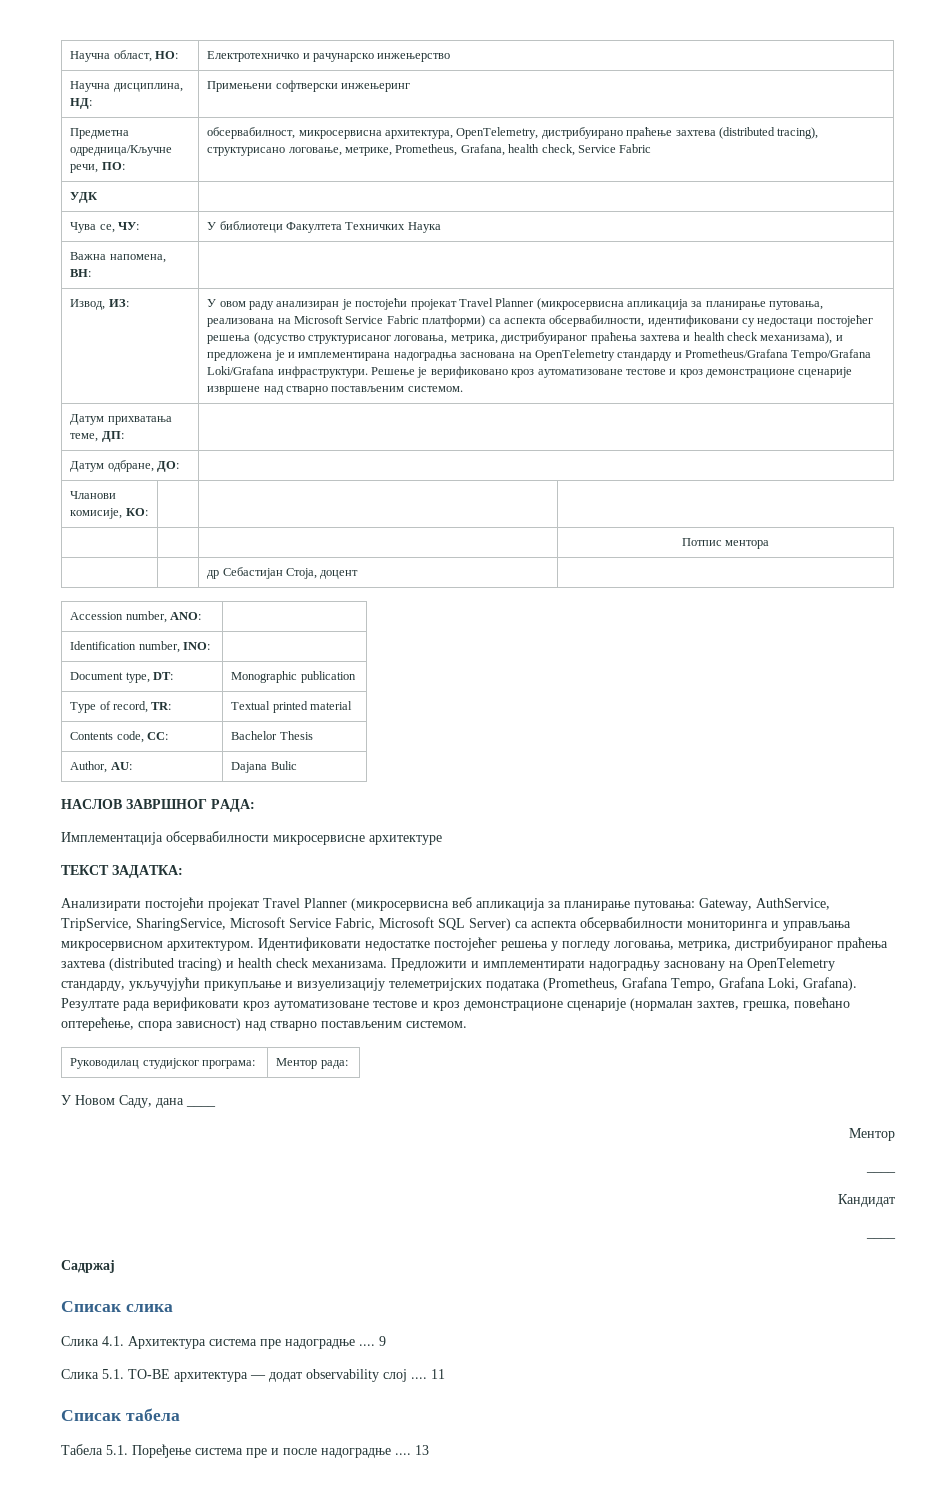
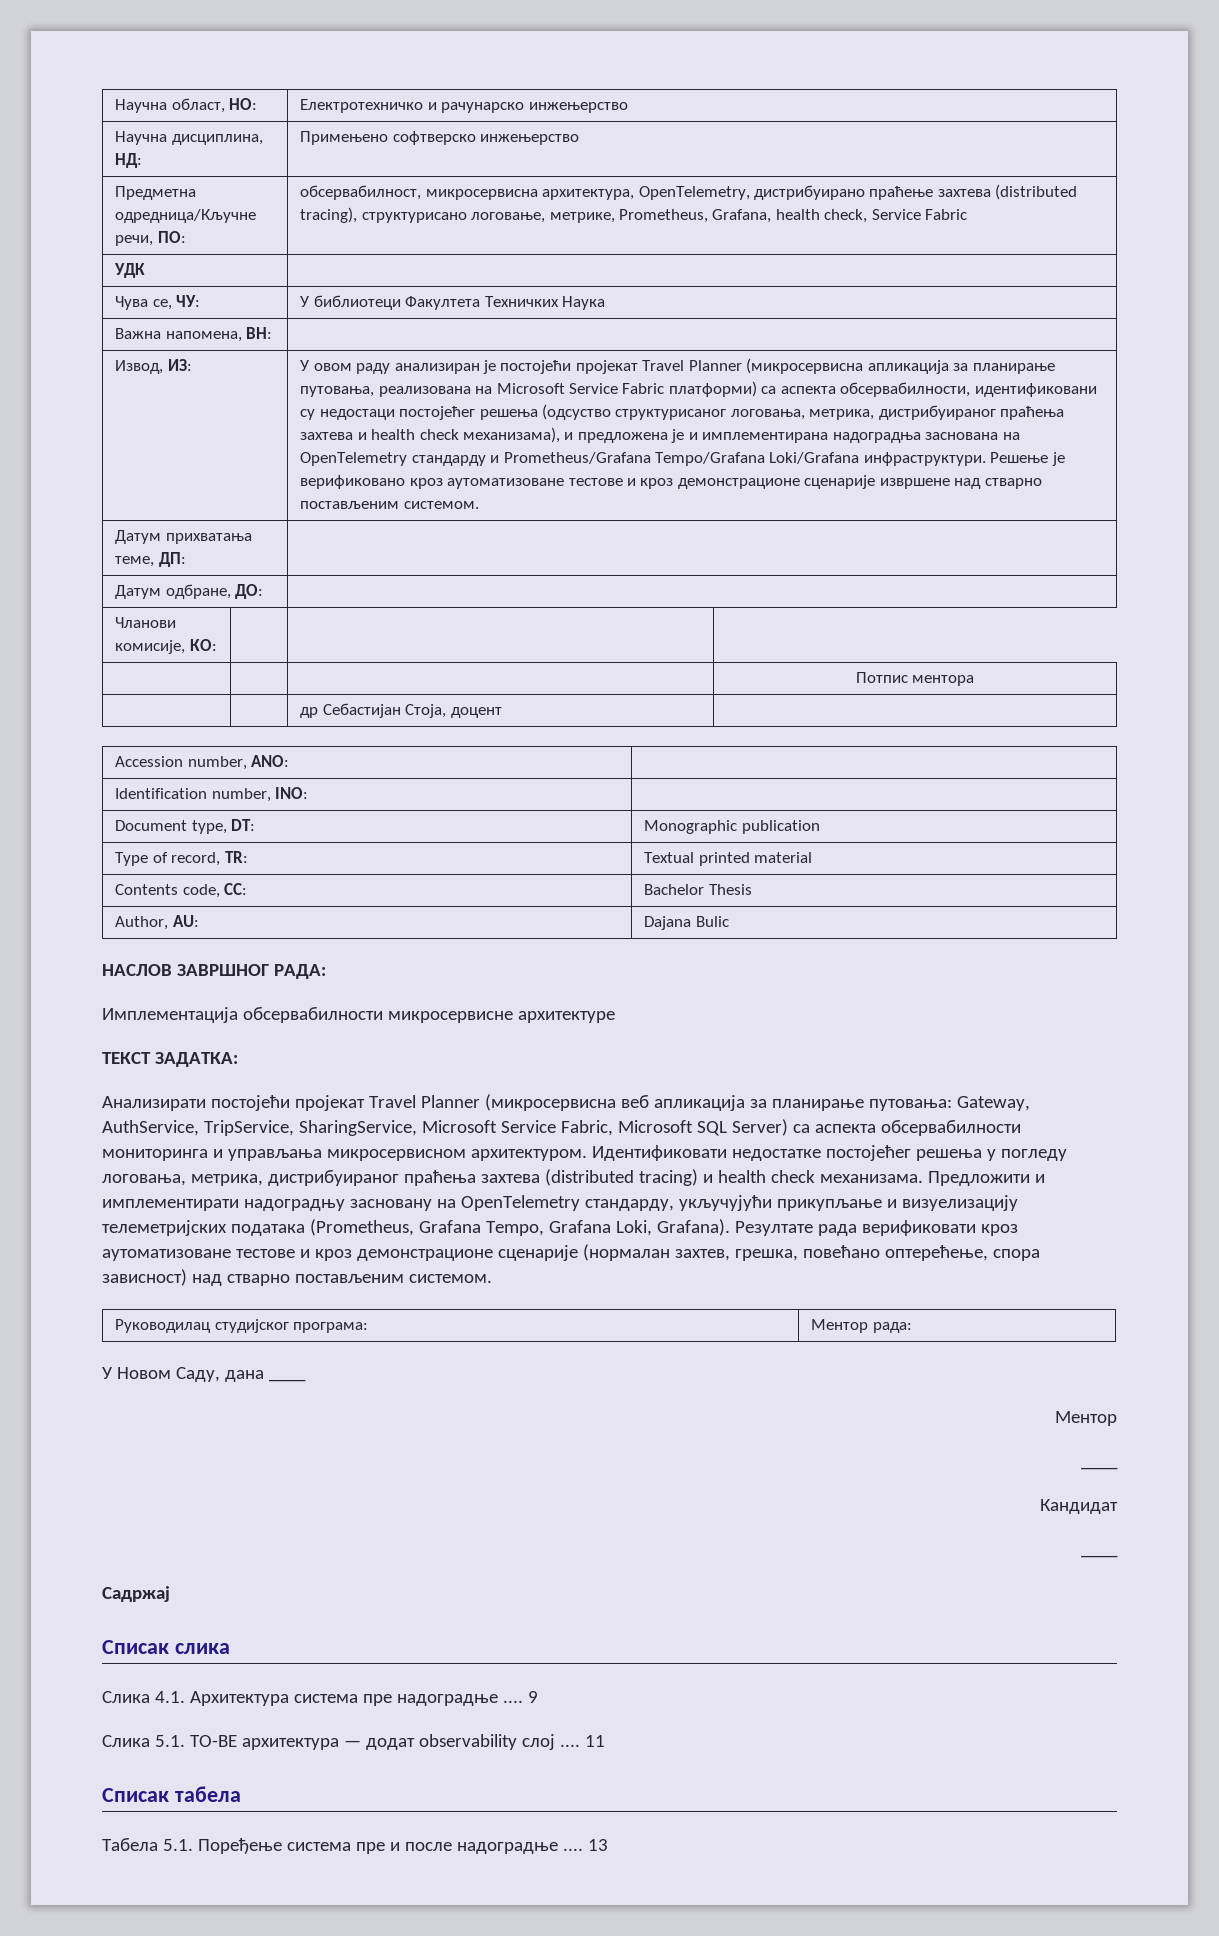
[207,80,411,92] Примењени софтверски инжењеринг -> [300,131,580,145] Примењено софтверско инжењерство

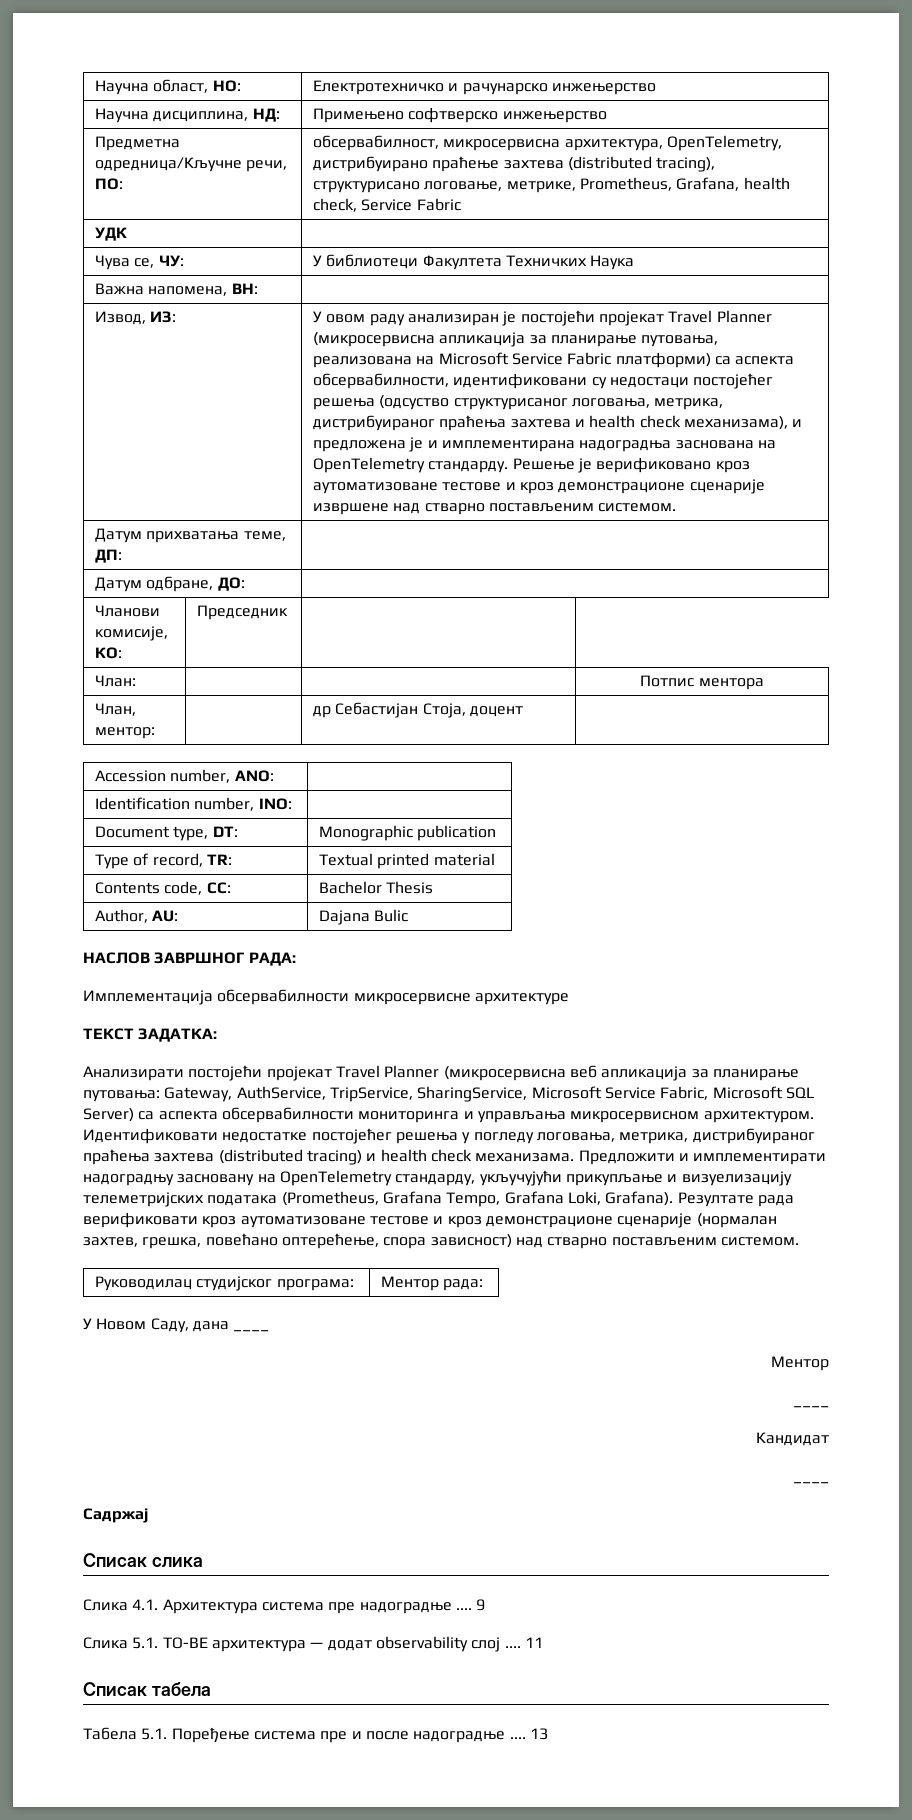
[411,452,986,466] стандарду и Prometheus/Grafana Tempo/Grafana Loki/Grafana инфраструктури. -> [428,461,509,473] стандарду.
(217, 645) | // -> [197,605,289,620] [95,675,137,687] Председник | // Члан:
(975, 680) none -> [95,703,137,716] [95,727,156,739] Члан, ментор:

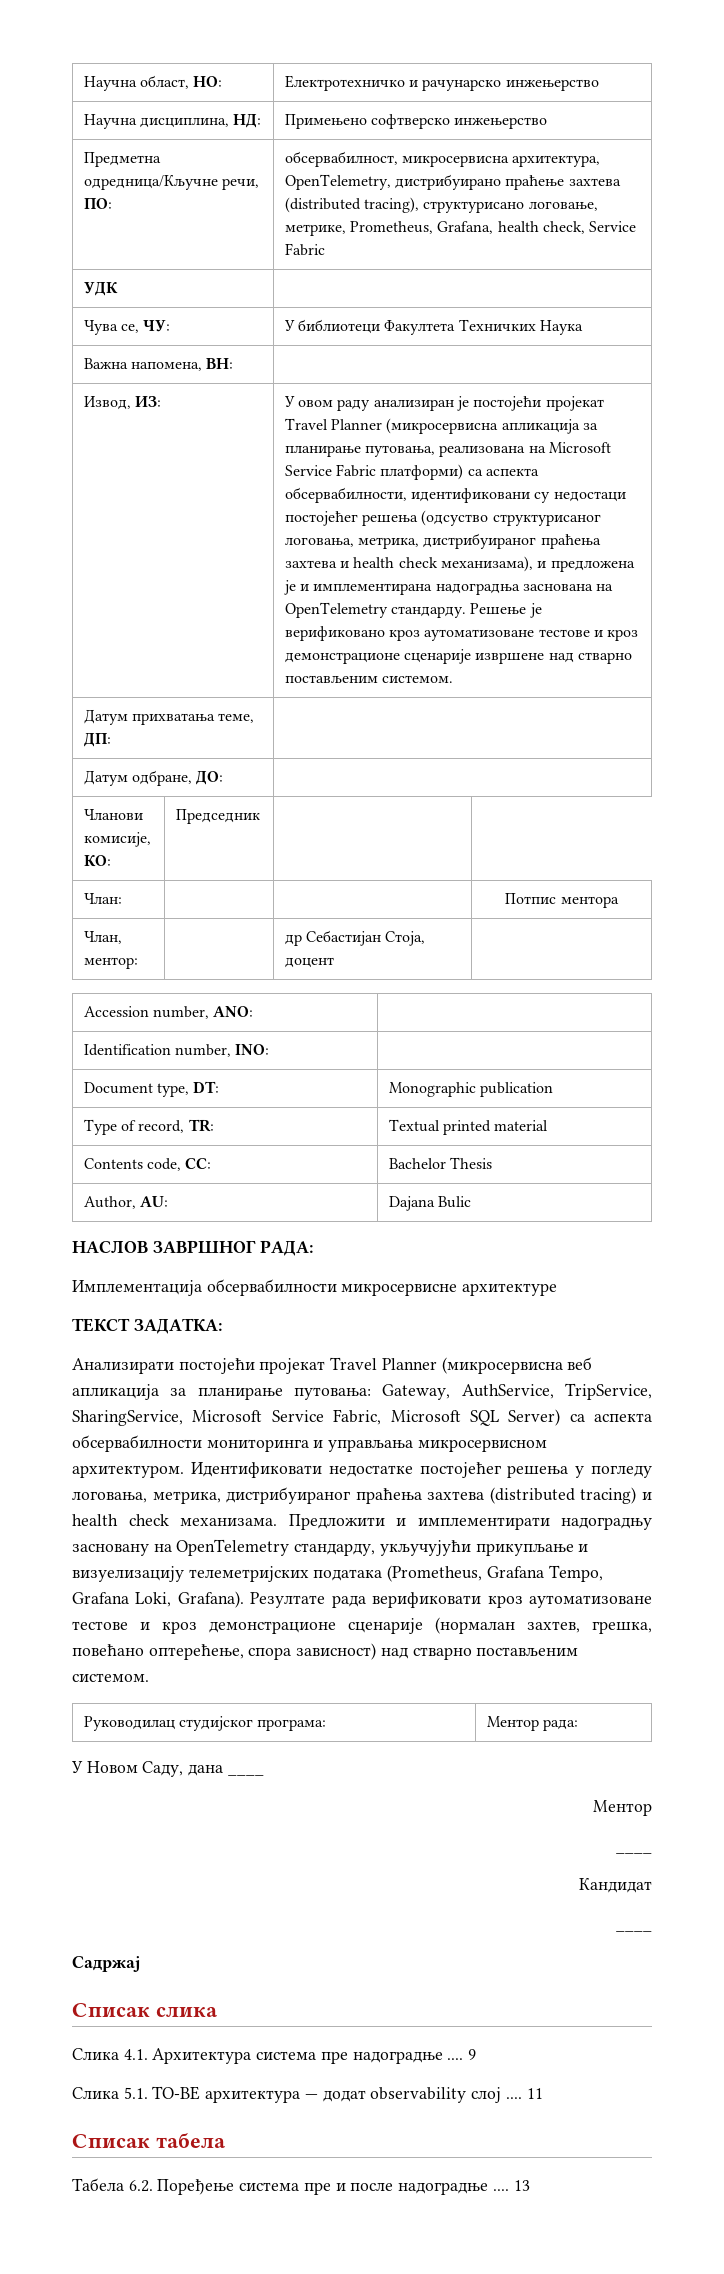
[141,1728,168,1740] 5.1. -> [128,2180,153,2192] 6.2.

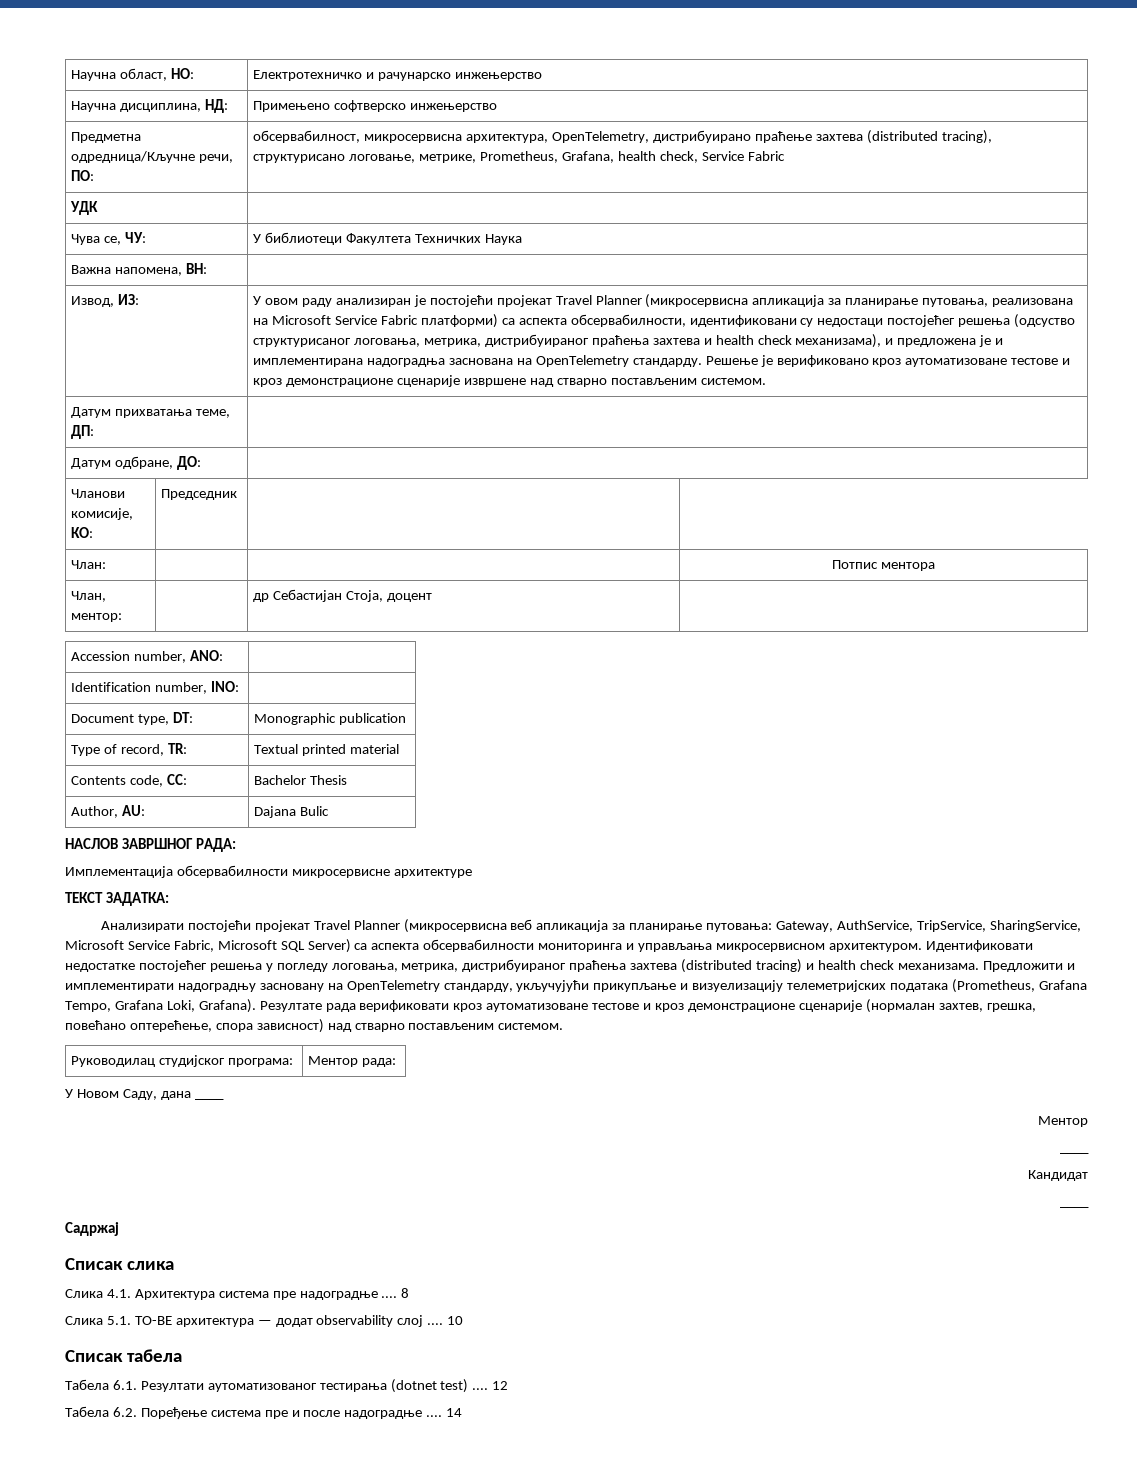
[468,2049,477,2060] 9 -> [401,1288,410,1298] 8
[526,2088,543,2099] 11 -> [447,1316,464,1325] 10
(226, 2140) none -> [65,1379,509,1393] // Табела 6.1. Резултати аутоматизованог тестирања (dotnet test) .... 12
[513,2180,530,2191] 13 -> [446,1408,463,1417] 14

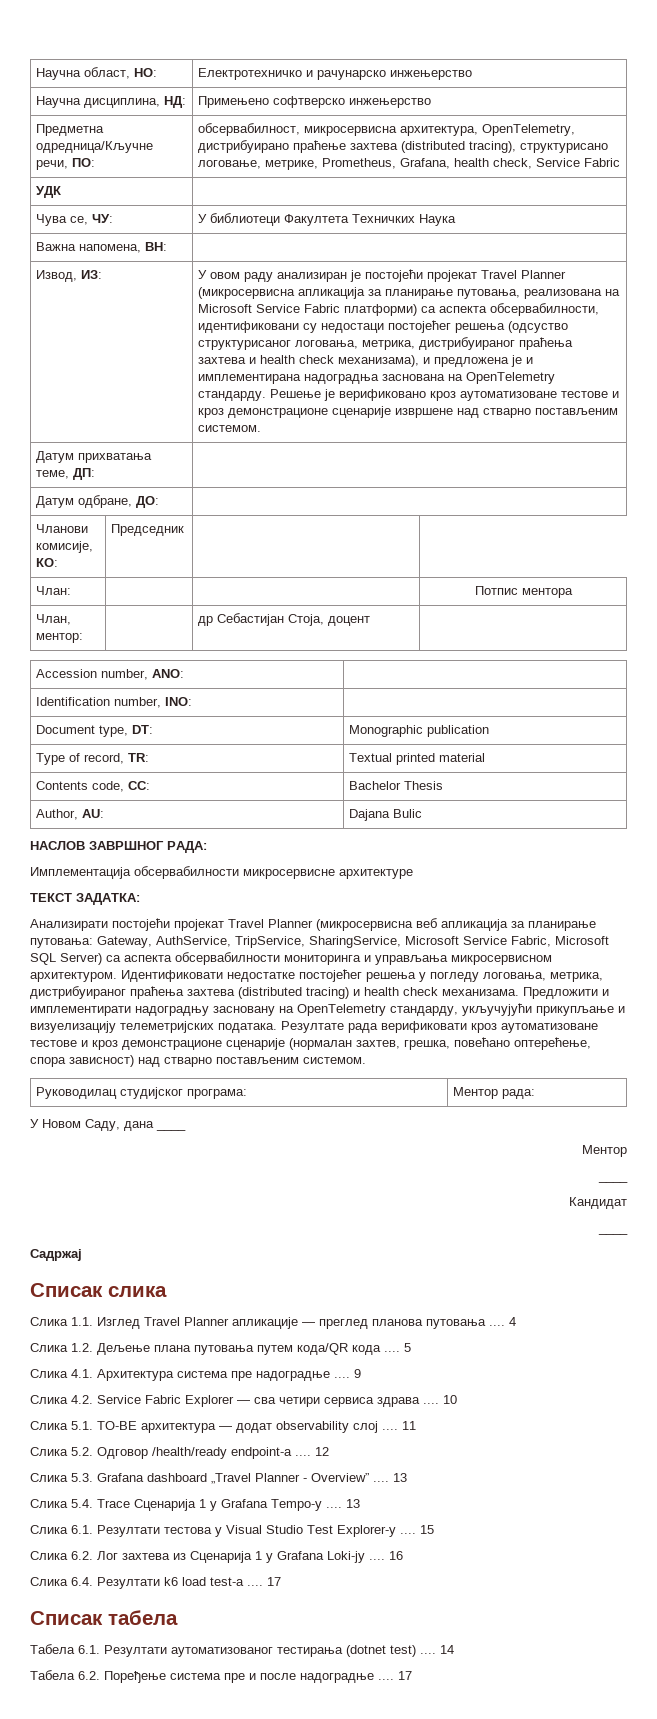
[890,979,1087,993] [65,999,256,1013] података (Prometheus, Grafana Tempo, Grafana Loki, Grafana). -> [218,1023,277,1033] података.
(174, 1265) none -> [30,1317,516,1329] [30,1343,411,1355] // Слика 1.1. Изглед Travel Planner апликације — преглед планова путовања .... 4 // Слика 1.2. Дељење плана путовања путем кода/QR кода .... 5
[401,1288,410,1298] 8 -> [354,1369,361,1378] [30,1395,457,1407] 9 // Слика 4.2. Service Fabric Explorer — сва четири сервиса здрава .... 10
[447,1316,464,1325] 10 -> [402,1421,416,1430] [30,1447,329,1459] [30,1473,407,1484] [30,1499,360,1511] [30,1525,434,1537] [30,1551,403,1563] [30,1577,281,1589] 11 // Слика 5.2. Одговор /health/ready endpoint-а .... 12 // Слика 5.3. Grafana dashboard „Travel Planner - Overview” .... 13 // Слика 5.4. Trace Сценарија 1 у Grafana Tempo-у .... 13 // Слика 6.1. Резултати тестова у Visual Studio Test Explorer-у .... 15 // Слика 6.2. Лог захтева из Сценарија 1 у Grafana Loki-ју .... 16 // Слика 6.4. Резултати k6 load test-а .... 17
[492,1381,509,1390] 12 -> [440,1645,454,1654] 14
[446,1408,463,1417] 14 -> [398,1671,412,1680] 17

